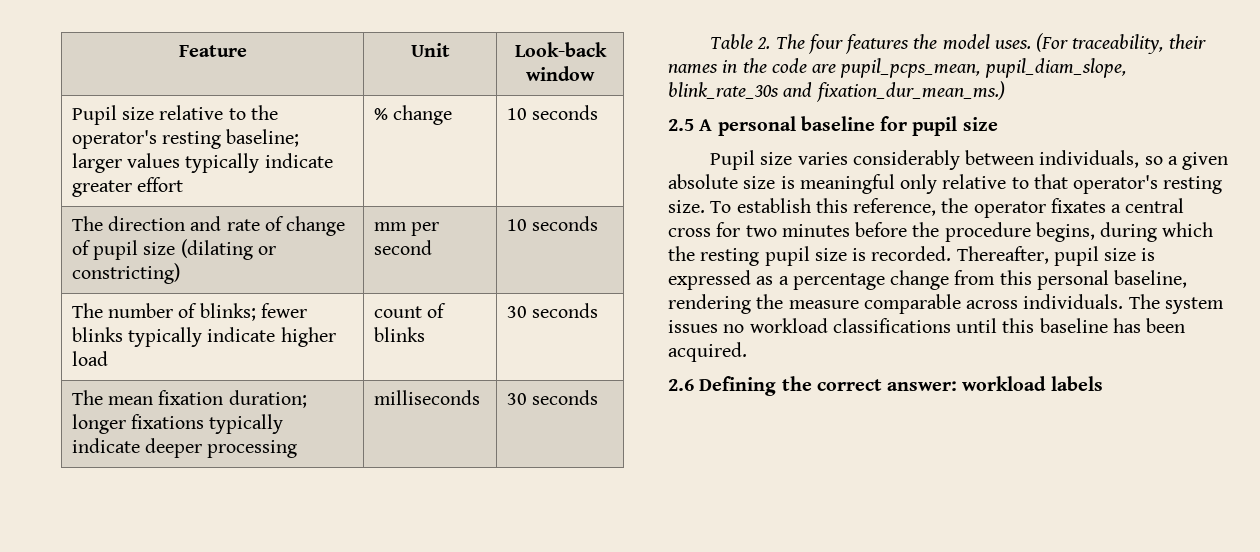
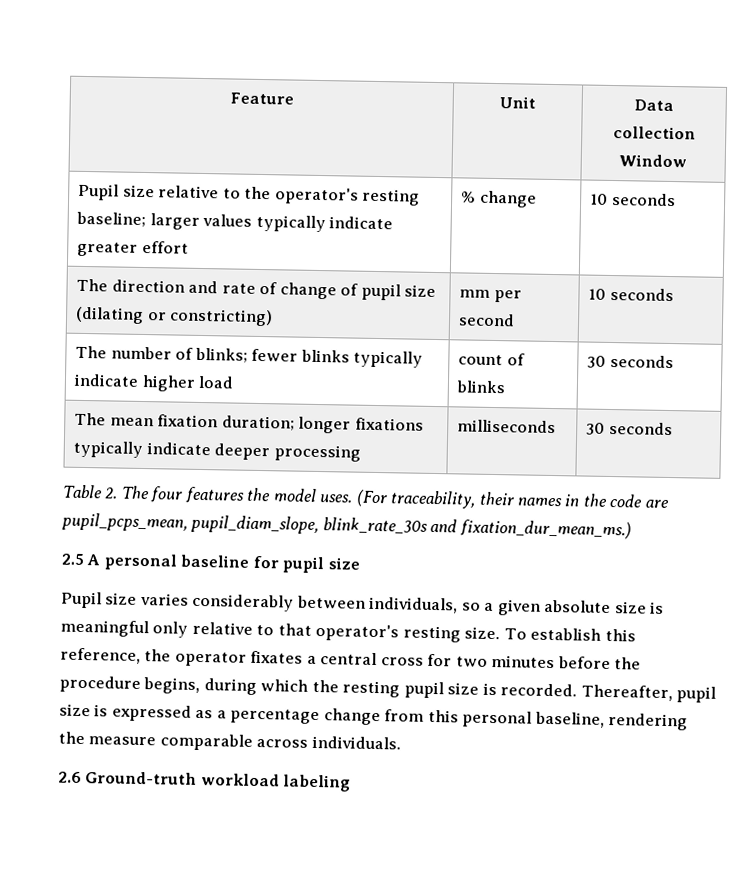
[514,42,607,57] [526,66,595,81] Look-back window -> [634,99,674,112] [612,125,696,140] [619,154,687,168] Data collection Window
[1128,294,1224,314] [668,318,1186,333] [668,342,747,362] [668,376,1103,396] The system issues no workload classifications until this baseline has been acquired. // 2.6 Defining the correct answer: workload labels -> [58,771,352,792] // 2.6 Ground-truth workload labeling

